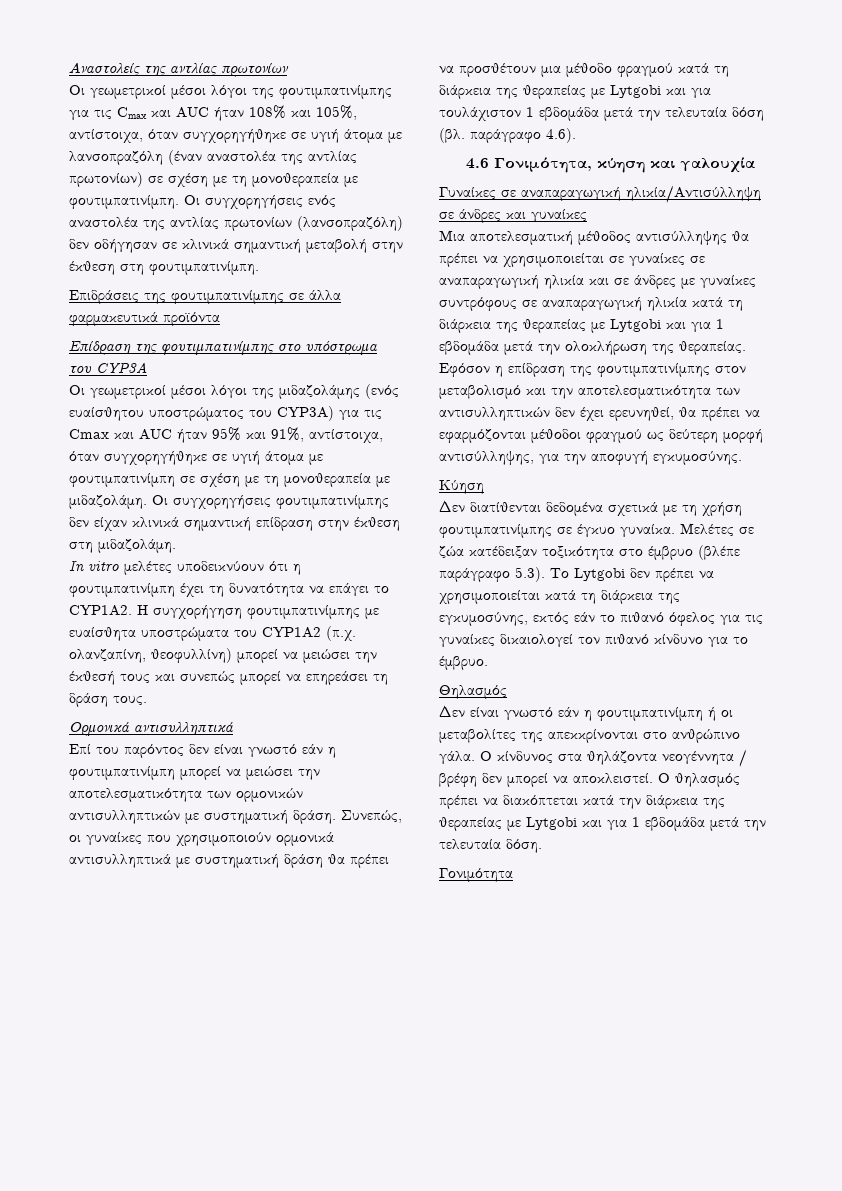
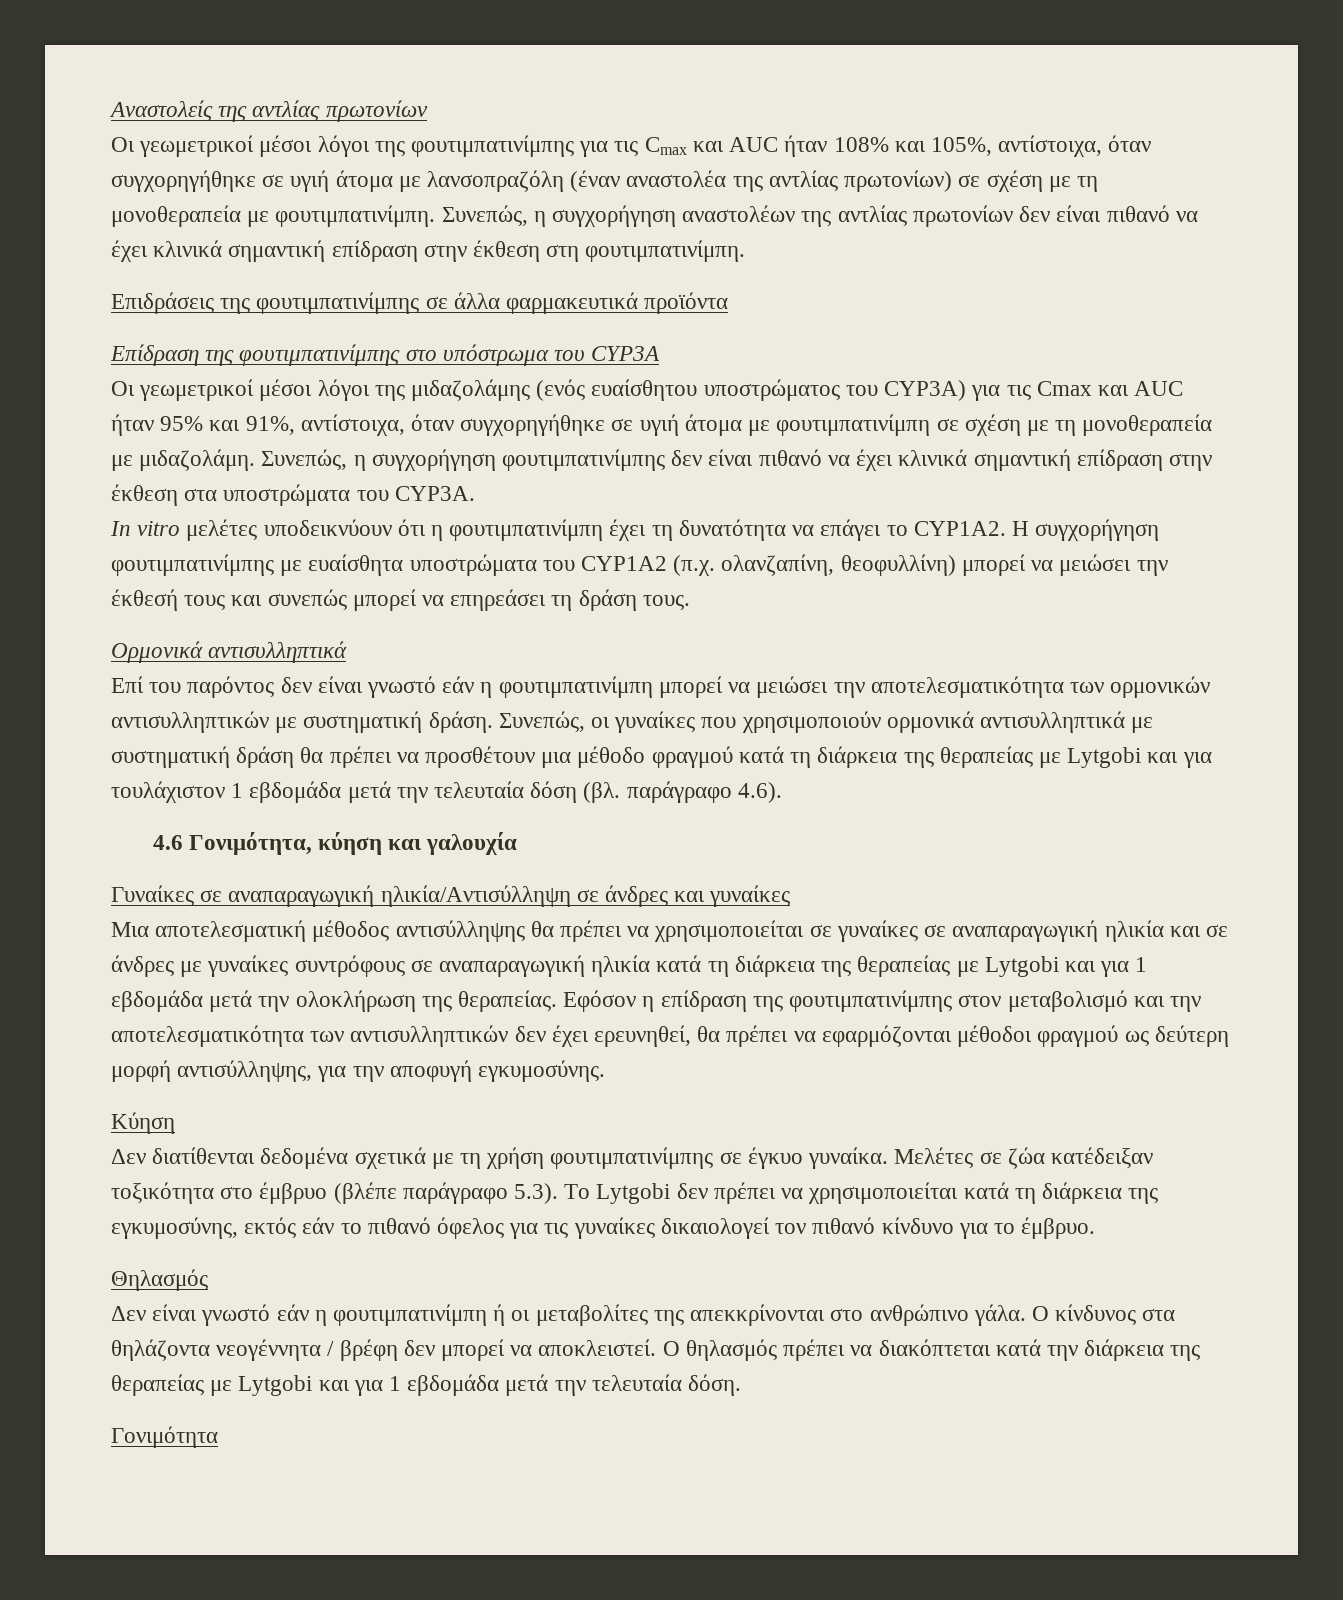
[184,195,336,209] [69,216,403,231] [69,239,367,253] Οι συγχορηγήσεις ενός αναστολέα της αντλίας πρωτονίων (λανσοπραζόλη) δεν οδήγησαν σε κλινικά σημαντική μεταβολή -> [441,205,1198,227] [111,240,418,262] Συνεπώς, η συγχορήγηση αναστολέων της αντλίας πρωτονίων δεν είναι πιθανό να έχει κλινικά σημαντική επίδραση
[152,495,389,509] [69,517,400,531] [69,539,176,553] Οι συγχορηγήσεις φουτιμπατινίμπης δεν είχαν κλινικά σημαντική επίδραση στην έκθεση στη μιδαζολάμη. -> [261,449,1212,471] [111,484,475,506] Συνεπώς, η συγχορήγηση φουτιμπατινίμπης δεν είναι πιθανό να έχει κλινικά σημαντική επίδραση στην έκθεση στα υποστρώματα του CYP3A.

